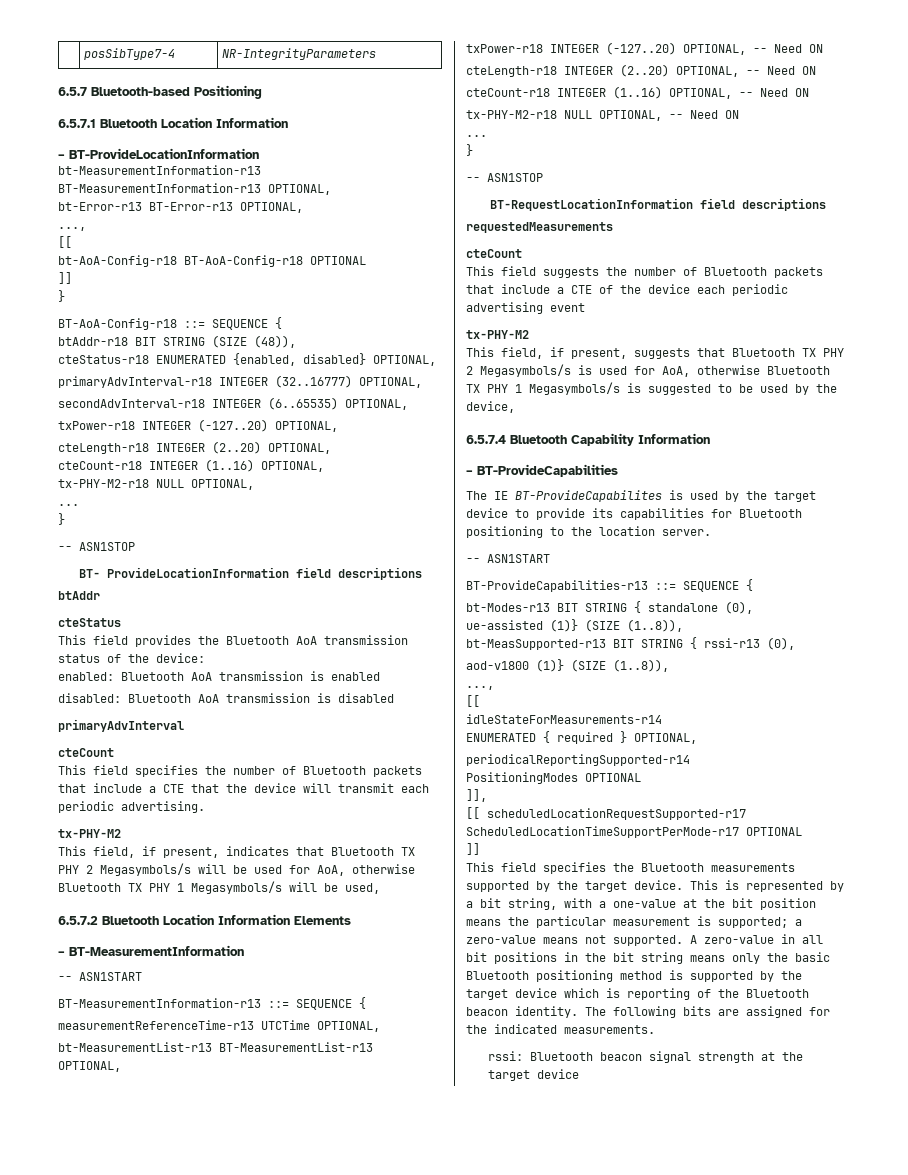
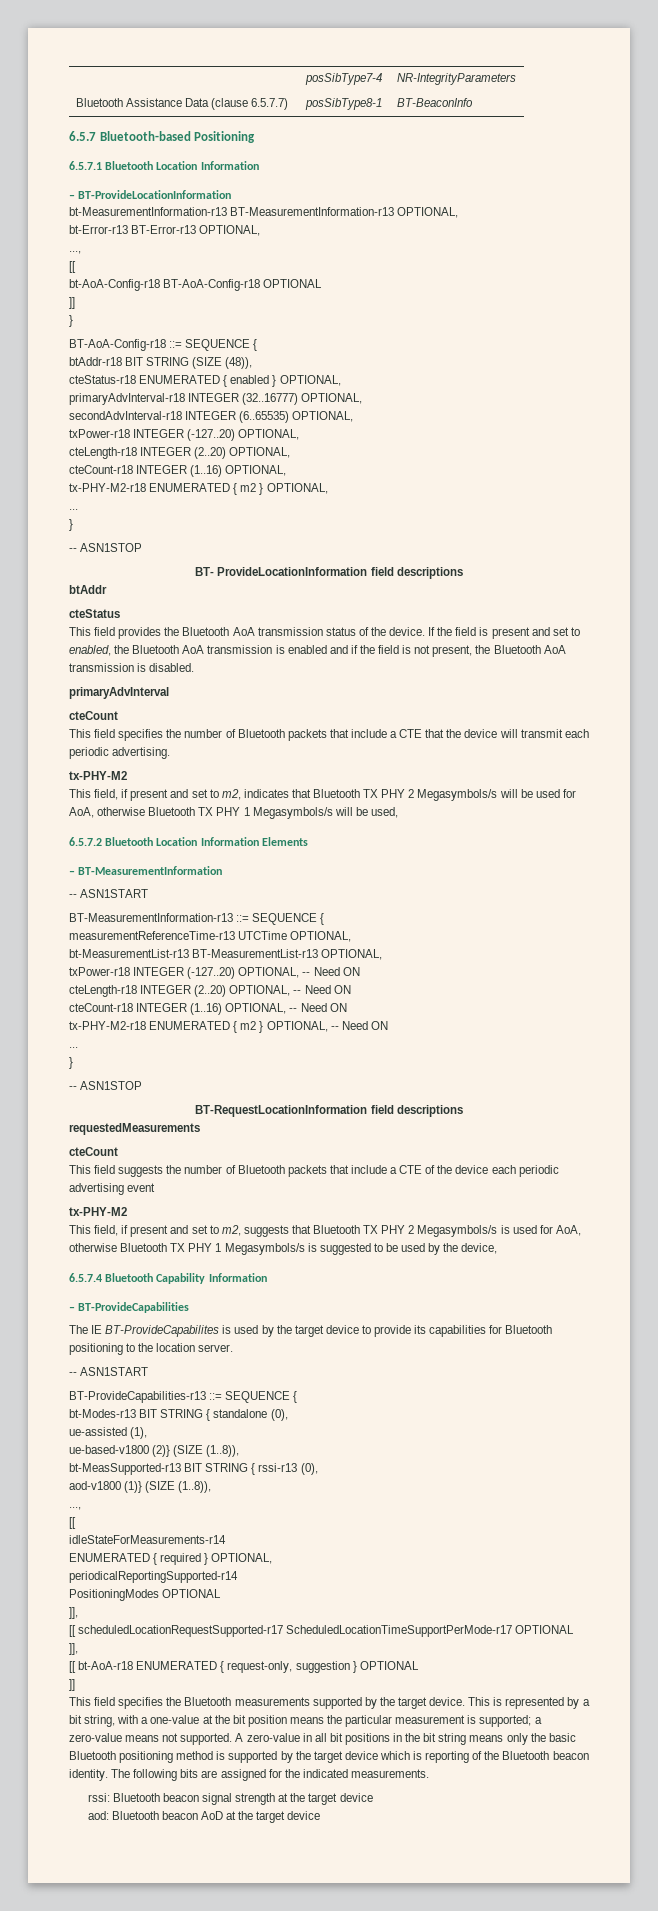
(376, 54) none -> [75,98,289,110] [304,98,382,110] [396,98,473,107] // Bluetooth Assistance Data (clause 6.5.7.7) | posSibType8-1 | BT-BeaconInfo
[233,353,366,366] {enabled, disabled} -> [223,375,277,387] { enabled }
[156,479,184,488] NULL -> [149,483,264,495] ENUMERATED { m2 }
[156,653,205,663] [58,672,114,681] device: // enabled: -> [389,627,580,639] [69,645,130,656] device. If the field is present and set to enabled, the
[58,693,394,703] // disabled: Bluetooth AoA transmission is disabled -> [329,645,566,657] [69,663,195,672] and if the field is not present, the Bluetooth AoA transmission is disabled.
[163,847,219,858] present, -> [130,789,241,801] present and set to m2,
[564,110,592,119] NULL -> [149,1021,264,1033] ENUMERATED { m2 }
[571,348,627,359] present, -> [130,1225,241,1237] present and set to m2,
[550,619,578,632] (1)} -> [130,1427,148,1439] [69,1445,171,1457] (1), // ue-based-v1800 (2)}
(802, 831) none -> [69,1643,78,1655] [69,1661,419,1673] // ]], // [[ bt-AoA-r18 ENUMERATED { request-only, suggestion } OPTIONAL
(580, 1074) none -> [87,1811,321,1823] // aod: Bluetooth beacon AoD at the target device

